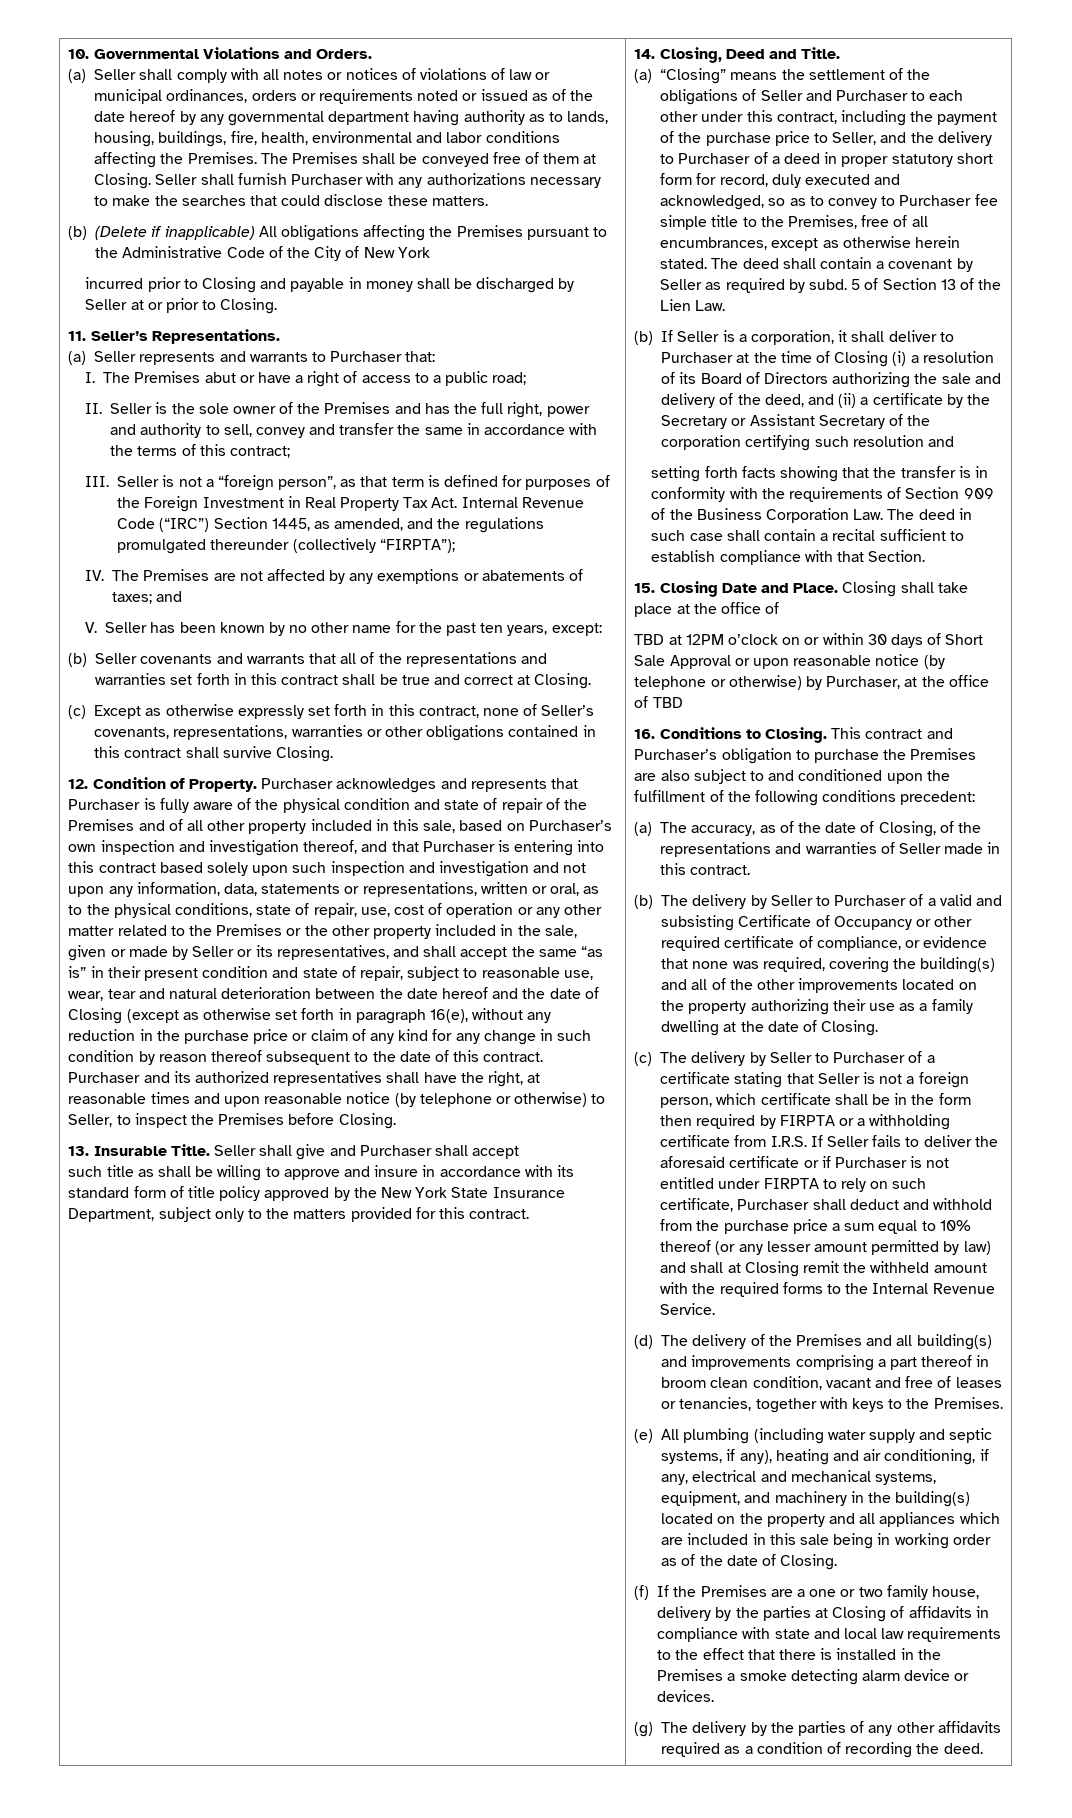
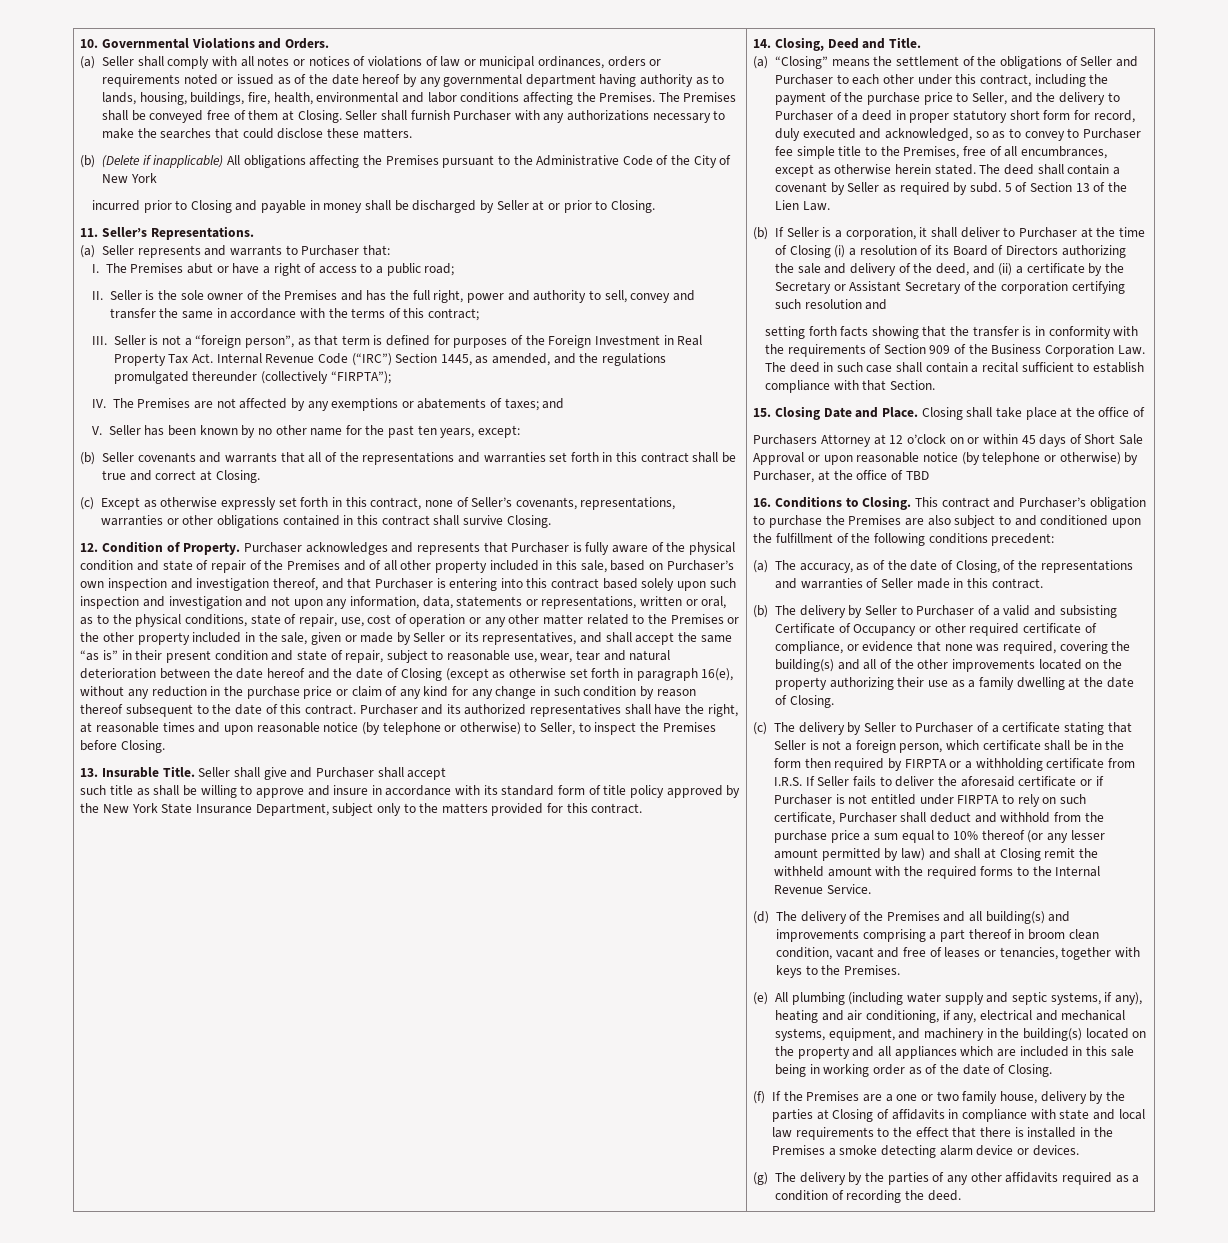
[634,634,724,645] TBD at 12PM -> [753,434,904,447] Purchasers Attorney at 12
[867,634,887,645] 30 -> [1021,435,1036,444] 45

